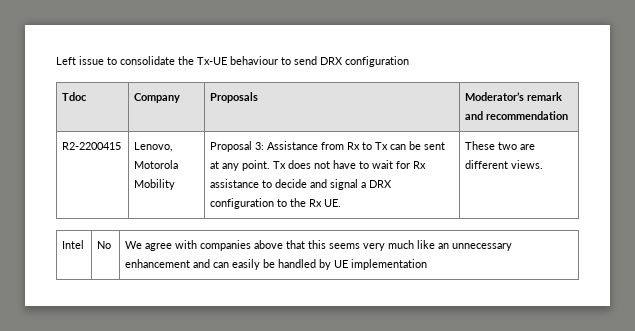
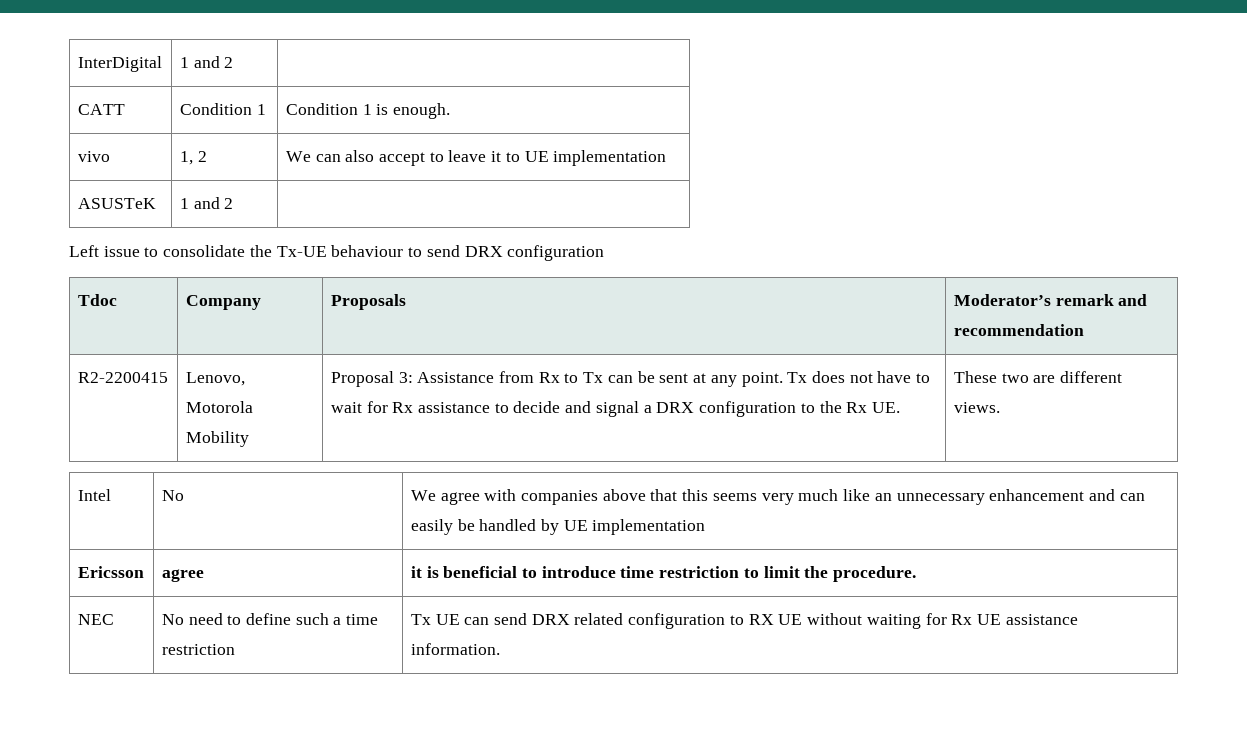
(56, 61) none -> [77,56,162,72] [179,56,234,68] [77,104,125,115] [179,103,266,115] [285,103,450,119] [77,151,110,162] [179,151,207,165] [285,150,667,166] [77,198,156,209] [179,197,234,209] InterDigital | 1 and 2 | // CATT | Condition 1 | Condition 1 is enough. // vivo | 1, 2 | We can also accept to leave it to UE implementation // ASUSTeK | 1 and 2 | //
(428, 264) none -> [77,566,144,578] [161,569,204,582] [410,566,917,582] [77,614,114,625] [161,613,379,625] [161,644,235,655] [410,613,1078,629] [410,643,500,655] // Ericsson | agree | it is beneficial to introduce time restriction to limit the procedure. // NEC | No need to define such a time restriction | Tx UE can send DRX related configuration to RX UE without waiting for Rx UE assistance information.

